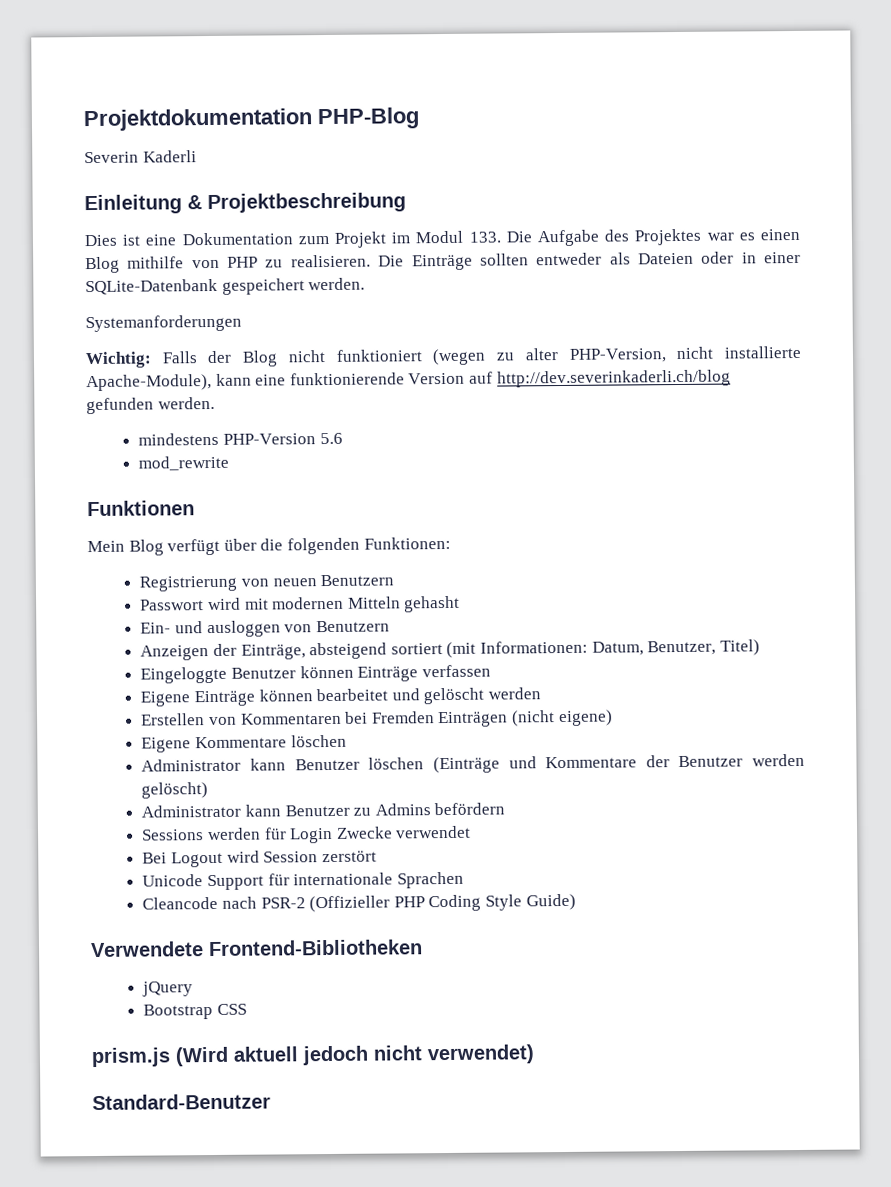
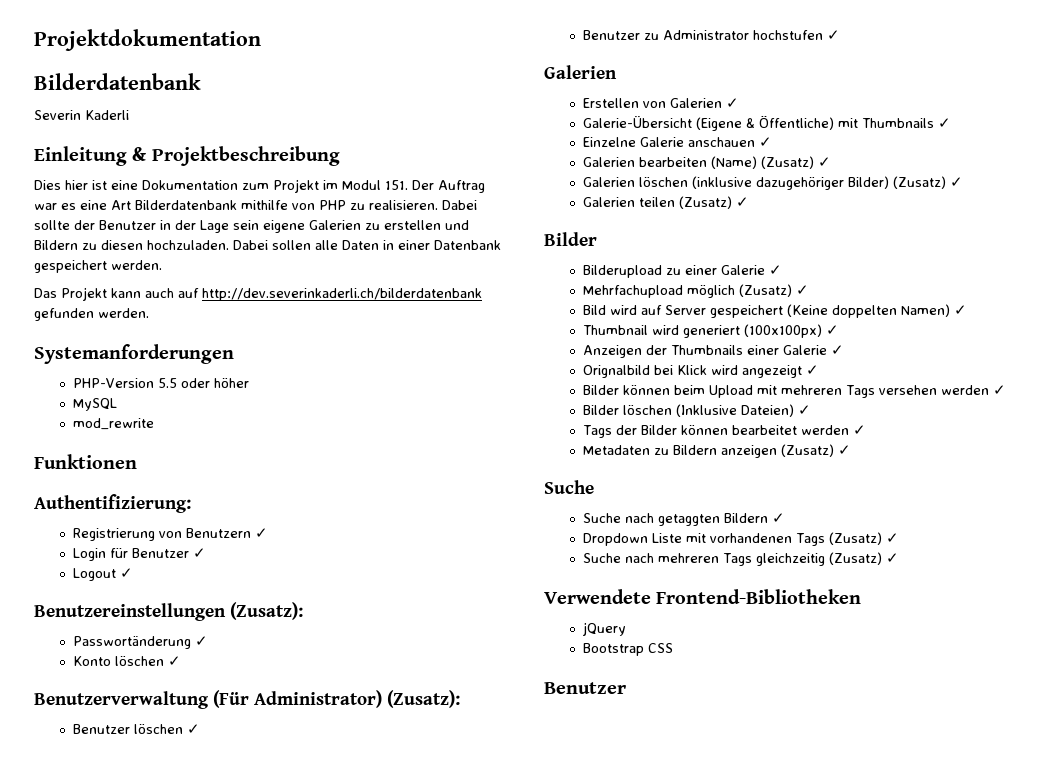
[317,107,420,130] PHP-Blog -> [34,73,201,90] // Bilderdatenbank
(118, 240) none -> [65,180,88,190] hier
[468,228,801,247] [85,256,120,274] 133. Die Aufgabe des Projektes war es einen Blog -> [385,180,485,193] [34,200,237,210] 151. Der Auftrag war es eine Art Bilderdatenbank
[378,251,735,271] Die Einträge sollten entweder als Dateien oder -> [442,200,477,210] [34,220,469,233] [34,240,379,250] Dabei sollte der Benutzer in der Lage sein eigene Galerien zu erstellen und Bildern zu diesen hochzuladen. Dabei sollen alle Daten
[85,278,218,296] SQLite-Datenbank -> [434,240,501,250] Datenbank
[85,314,242,333] [85,345,802,369] [86,369,731,392] [86,396,215,415] [138,432,343,446] [138,455,230,471] [87,500,195,517] [87,536,451,556] Systemanforderungen // Wichtig: Falls der Blog nicht funktioniert (wegen zu alter PHP-Version, nicht installierte Apache-Module), kann eine funktionierende Version auf http://dev.severinkaderli.ch/blog gefunden werden. // mindestens PHP-Version 5.6 // mod_rewrite // Funktionen // Mein Blog verfügt über die folgenden Funktionen: -> [34,287,482,301] [34,308,149,321] [34,344,234,364] [73,377,250,388] [73,398,118,411] [73,418,155,430] [34,454,137,469] [34,494,191,513] Das Projekt kann auch auf http://dev.severinkaderli.ch/bilderdatenbank gefunden werden. // Systemanforderungen // PHP-Version 5.5 oder höher // MySQL // mod_rewrite // Funktionen // Authentifizierung:
[272,574,395,587] [140,595,461,613] [140,620,390,638] [140,639,760,661] [140,664,491,684] [140,687,542,707] [141,709,613,728] [141,734,347,753] [141,753,805,774] [141,782,209,799] [141,802,506,818] [142,825,472,844] [142,850,377,868] [142,871,464,891] [142,893,576,913] neuen Benutzern // Passwort wird mit modernen Mitteln gehasht // Ein- und ausloggen von Benutzern // Anzeigen der Einträge, absteigend sortiert (mit Informationen: Datum, Benutzer, Titel) // Eingeloggte Benutzer können Einträge verfassen // Eigene Einträge können bearbeitet und gelöscht werden // Erstellen von Kommentaren bei Fremden Einträgen (nicht eigene) // Eigene Kommentare löschen // Administrator kann Benutzer löschen (Einträge und Kommentare der Benutzer werden gelöscht) // Administrator kann Benutzer zu Admins befördern // Sessions werden für Login Zwecke verwendet // Bei Logout wird Session zerstört // Unicode Support für internationale Sprachen // Cleancode nach PSR-2 (Offizieller PHP Coding Style Guide) -> [186,528,269,538] [73,548,207,561] [73,568,134,581] [34,602,303,621] [73,636,209,649] [73,655,182,666] [34,690,460,709] [73,723,201,734] [583,30,841,40] [544,65,617,79] [583,98,740,108] [583,115,952,131] [583,137,773,147] [583,156,832,169] [583,176,964,190] [583,196,750,209] [544,232,597,246] [583,265,783,278] [583,284,810,298] [583,304,968,318] [583,324,840,338] [583,345,845,358] [583,365,820,378] [583,384,1007,398] [583,404,812,417] [583,424,867,438] [583,444,852,458] [544,480,594,494] [583,513,786,526] [583,532,900,546] [583,552,900,566] Benutzern ✓ // Login für Benutzer ✓ // Logout ✓ // Benutzereinstellungen (Zusatz): // Passwortänderung ✓ // Konto löschen ✓ // Benutzerverwaltung (Für Administrator) (Zusatz): // Benutzer löschen ✓ // Benutzer zu Administrator hochstufen ✓ // Galerien // Erstellen von Galerien ✓ // Galerie-Übersicht (Eigene & Öffentliche) mit Thumbnails ✓ // Einzelne Galerie anschauen ✓ // Galerien bearbeiten (Name) (Zusatz) ✓ // Galerien löschen (inklusive dazugehöriger Bilder) (Zusatz) ✓ // Galerien teilen (Zusatz) ✓ // Bilder // Bilderupload zu einer Galerie ✓ // Mehrfachupload möglich (Zusatz) ✓ // Bild wird auf Server gespeichert (Keine doppelten Namen) ✓ // Thumbnail wird generiert (100x100px) ✓ // Anzeigen der Thumbnails einer Galerie ✓ // Orignalbild bei Klick wird angezeigt ✓ // Bilder können beim Upload mit mehreren Tags versehen werden ✓ // Bilder löschen (Inklusive Dateien) ✓ // Tags der Bilder können bearbeitet werden ✓ // Metadaten zu Bildern anzeigen (Zusatz) ✓ // Suche // Suche nach getaggten Bildern ✓ // Dropdown Liste mit vorhandenen Tags (Zusatz) ✓ // Suche nach mehreren Tags gleichzeitig (Zusatz) ✓
[91,1044,535,1068] [92,1093,271,1111] prism.js (Wird aktuell jedoch nicht verwendet) // Standard-Benutzer -> [544,682,626,694] Benutzer

